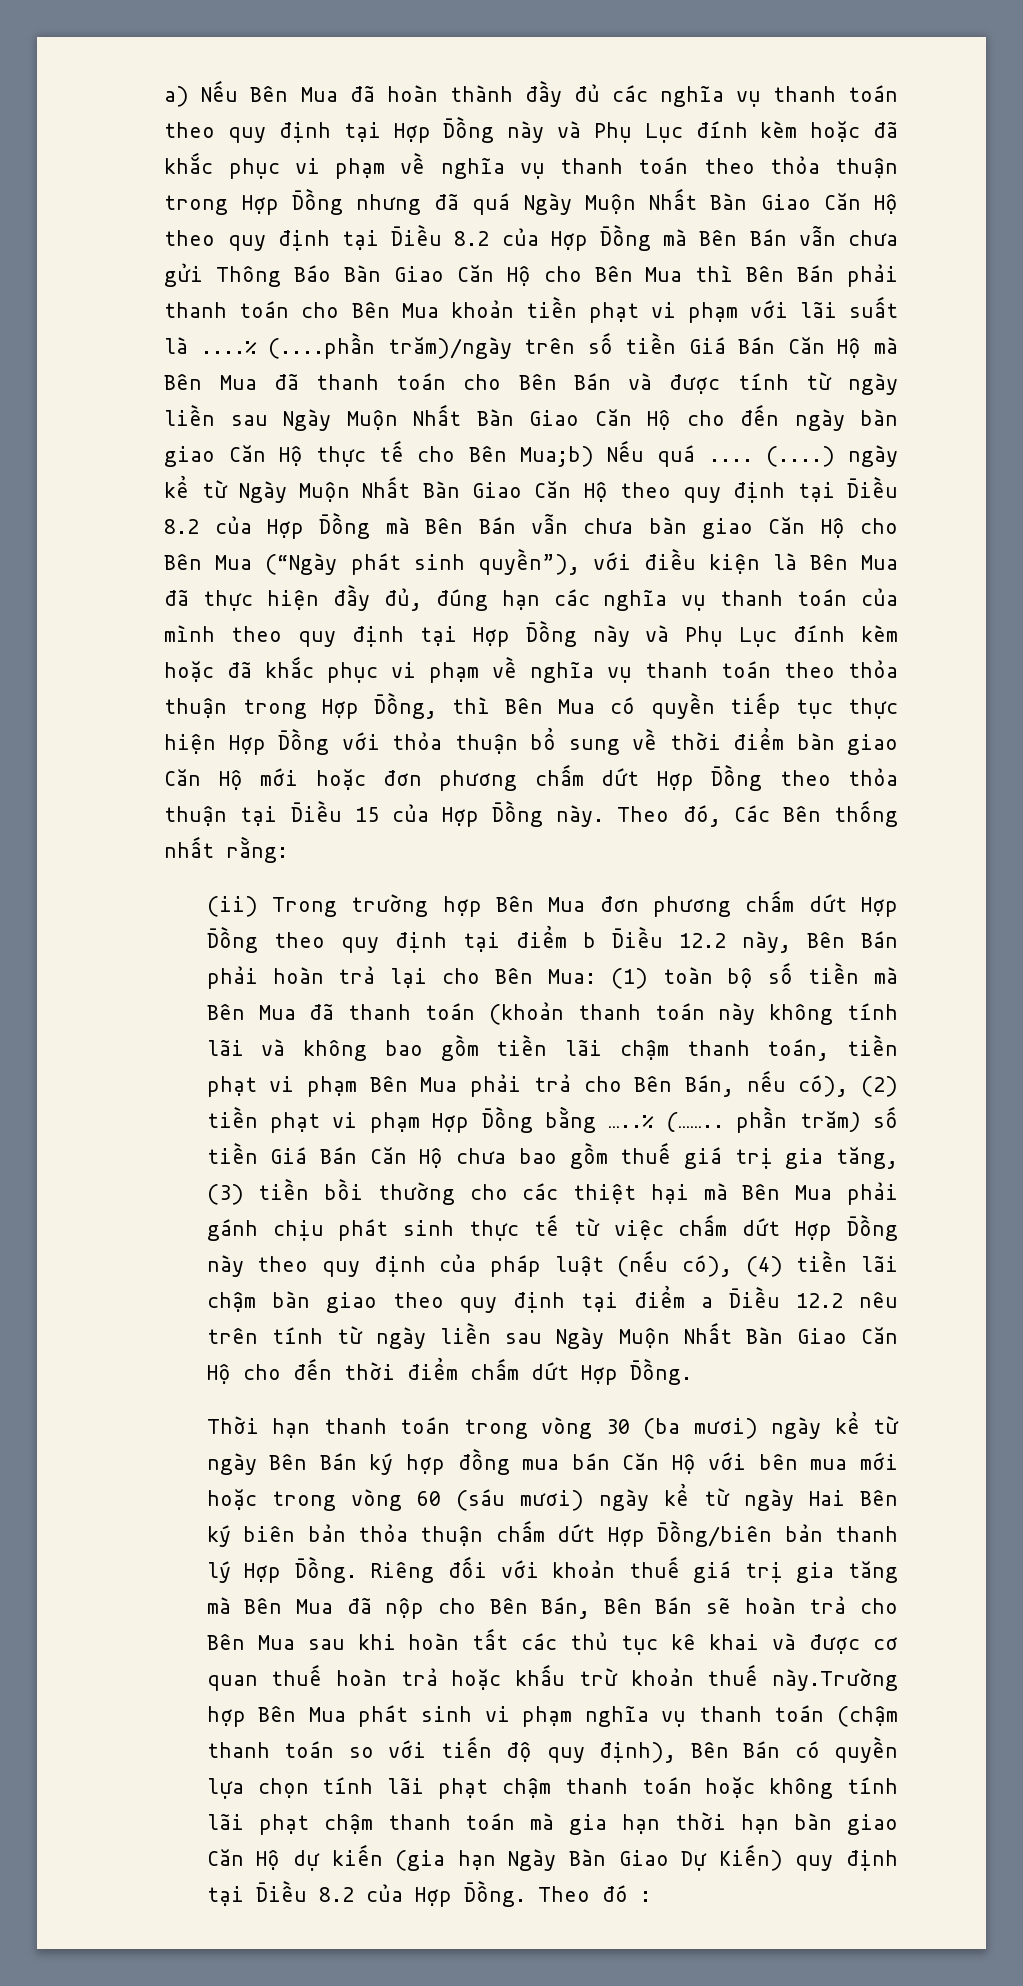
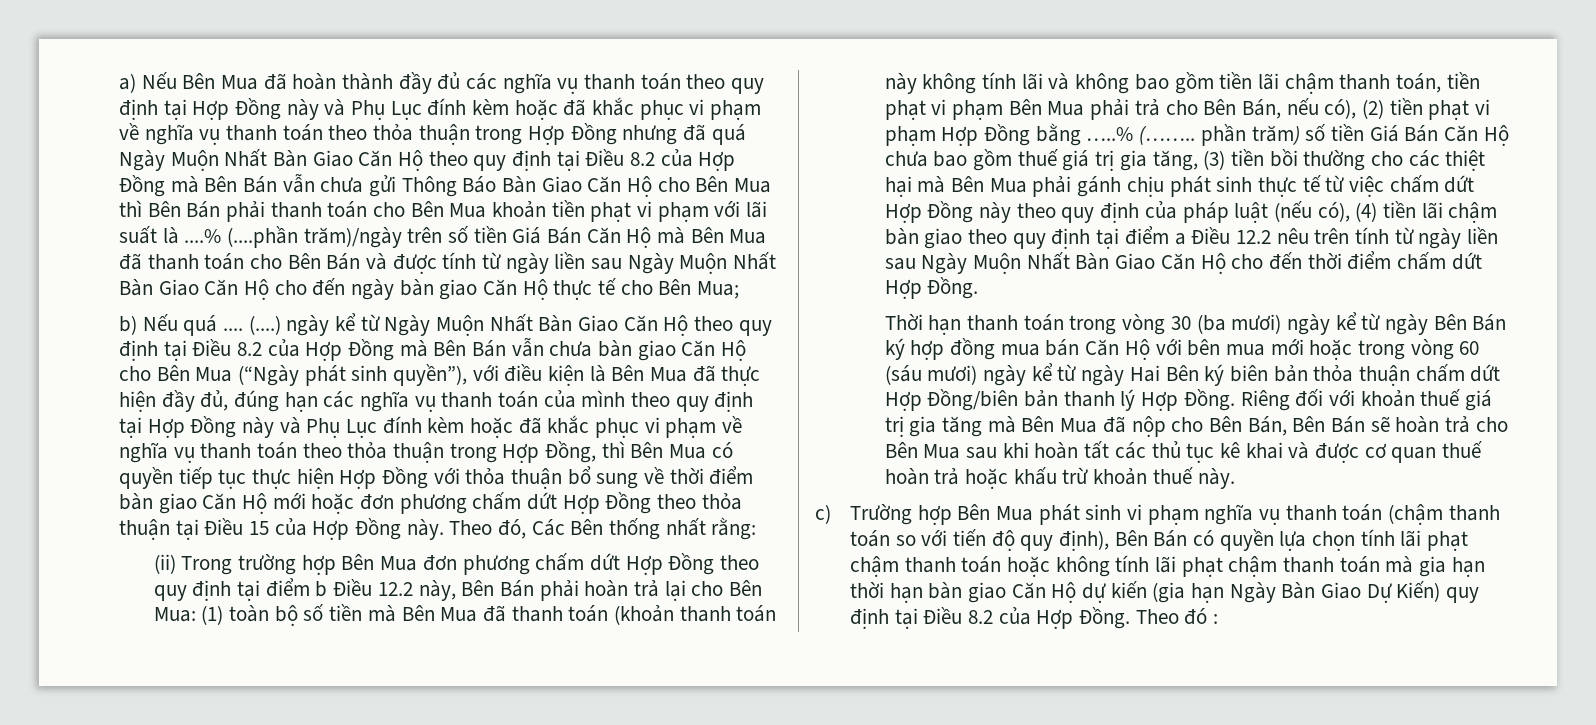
[519,446,594,467] Mua;b) -> [696,281,739,299] [118,315,137,335] Mua; // b)
[772,1668,899,1691] này.Trường -> [1197,468,1235,489] [815,504,912,525] này. // c) Trường

